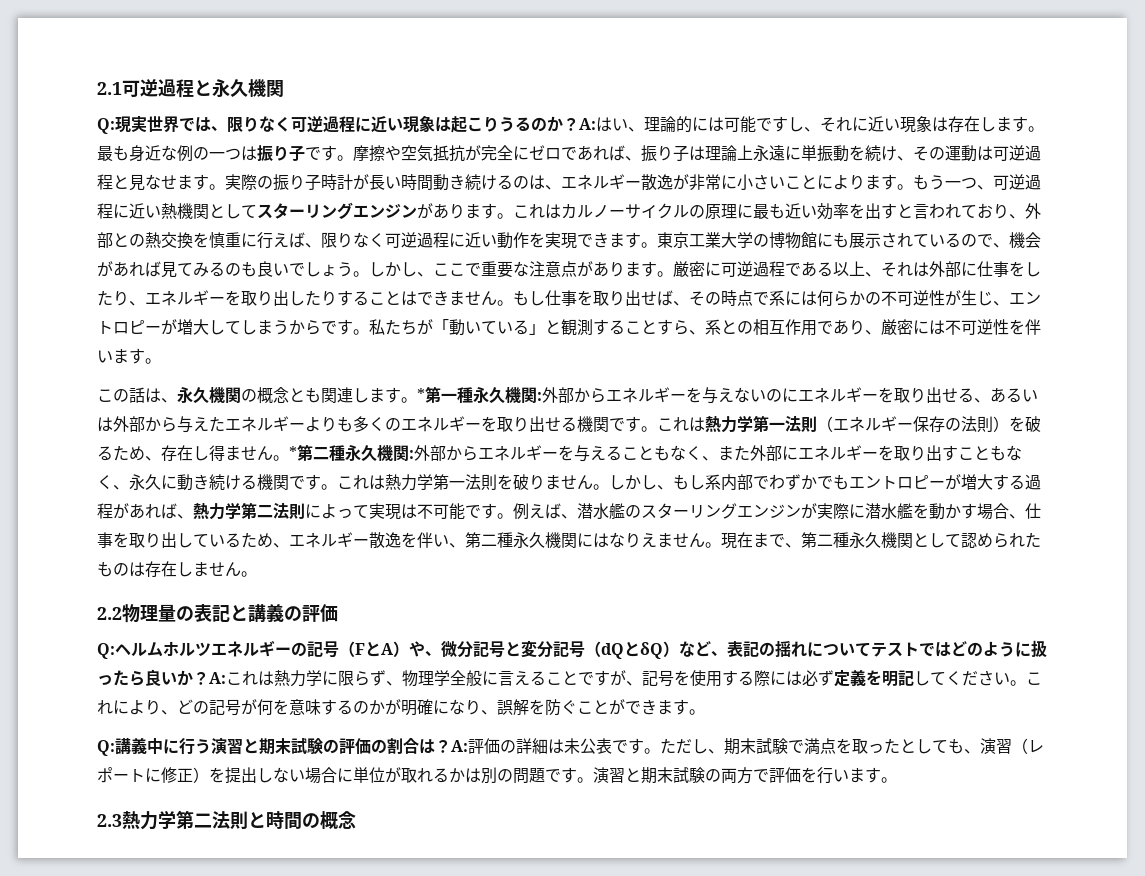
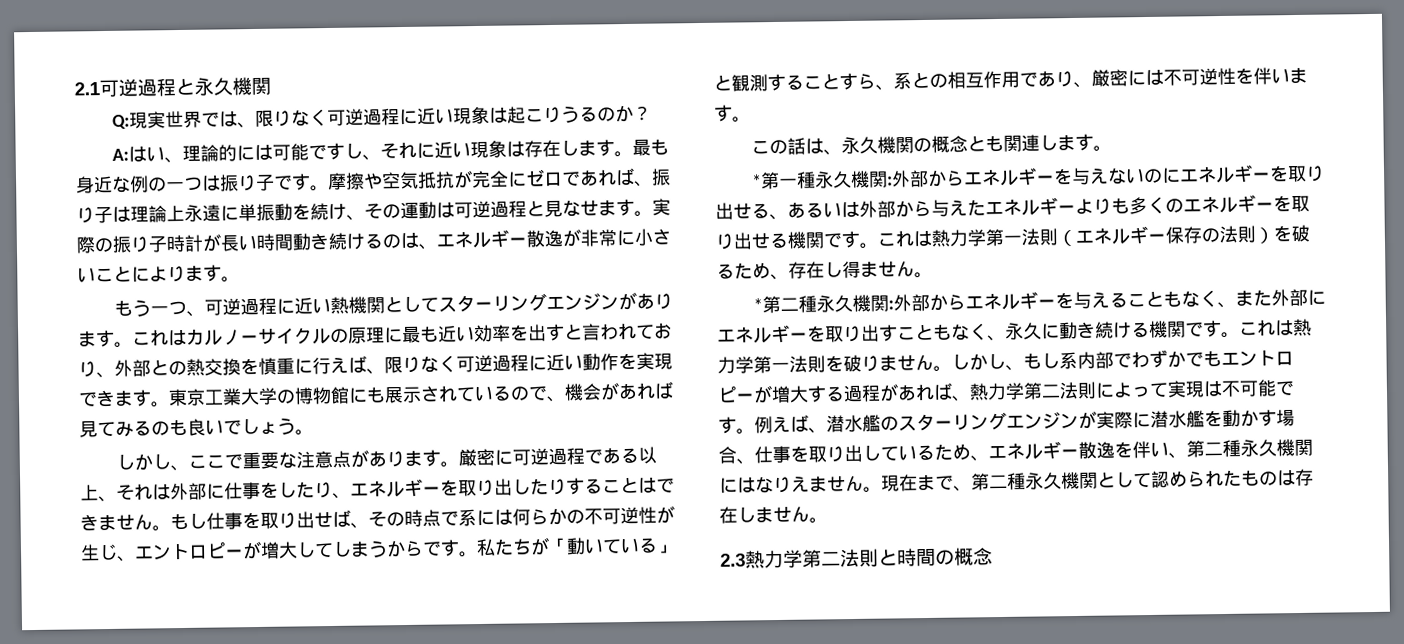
(579, 124) none -> (652, 113) //
(913, 187) none -> (240, 279) //
(369, 274) none -> (314, 432) //
(417, 400) none -> (1112, 148) //
(289, 458) none -> (933, 275) //
[97,604,338,623] [97,640,1047,659] [97,669,1042,687] [97,699,705,716] [97,737,1044,756] [97,767,897,784] // 2.2物理量の表記と講義の評価 // Q:ヘルムホルツエネルギーの記号（FとA）や、微分記号と変分記号（dQとδQ）など、表記の揺れについてテストではどのように扱ったら良いか？A:これは熱力学に限らず、物理学全般に言えることですが、記号を使用する際には必ず定義を明記してください。これにより、どの記号が何を意味するのかが明確になり、誤解を防ぐことができます。 // Q:講義中に行う演習と期末試験の評価の割合は？A:評価の詳細は未公表です。ただし、期末試験で満点を取ったとしても、演習（レポートに修正）を提出しない場合に単位が取れるかは別の問題です。演習と期末試験の両方で評価を行います。 -> (828, 520) none

